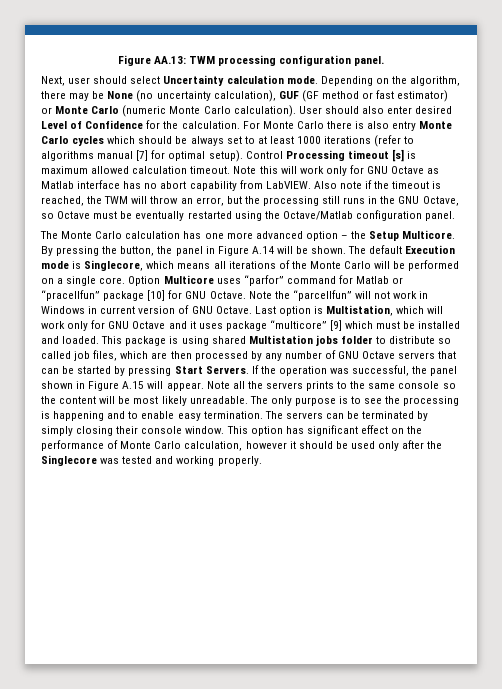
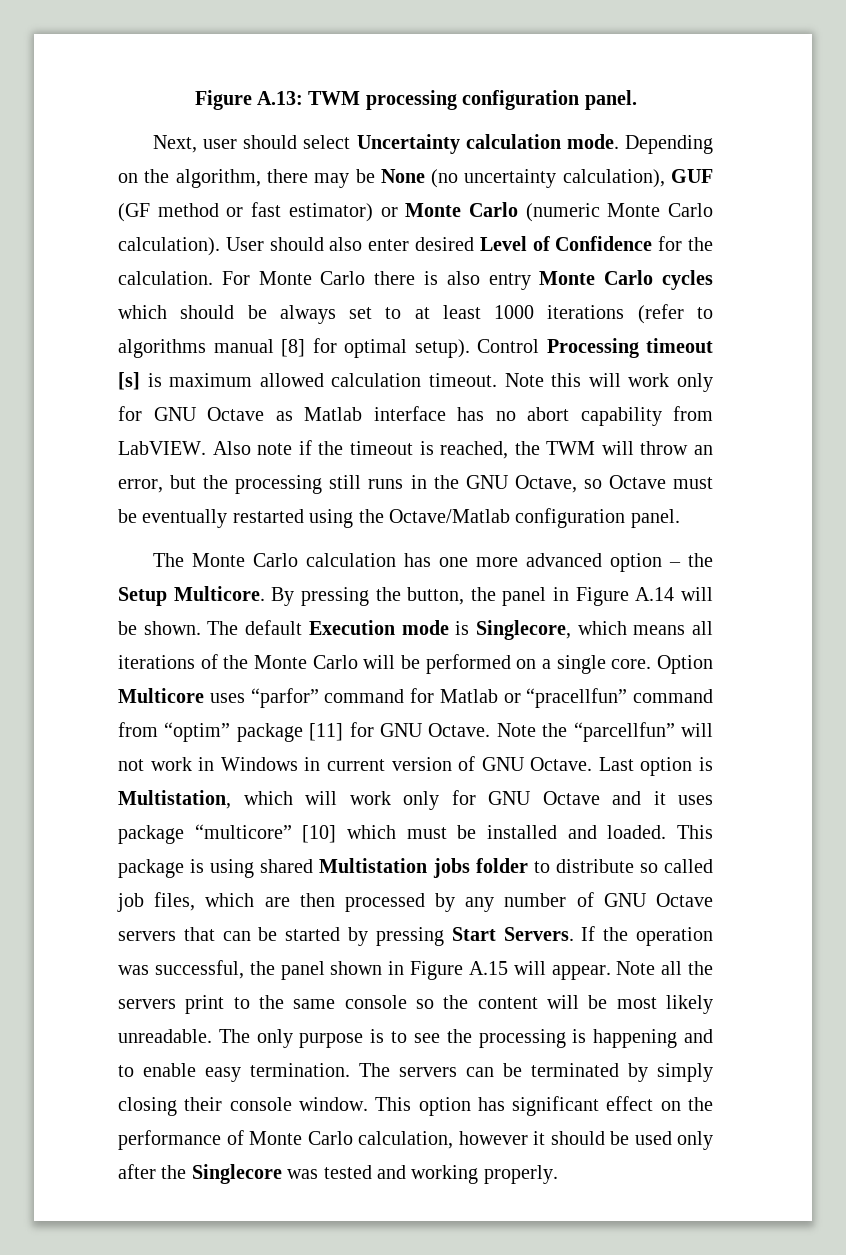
[117,55,186,66] Figure AA.13: -> [194,90,303,110] Figure A.13:
[136,150,149,161] [7] -> [281,339,305,357] [8]
[103,290,166,301] package [10] -> [633,689,713,703] [118,722,344,742] command from “optim” package [11]
[330,320,343,331] [9] -> [302,825,337,843] [10]
[306,381,335,391] prints -> [185,995,225,1014] print

